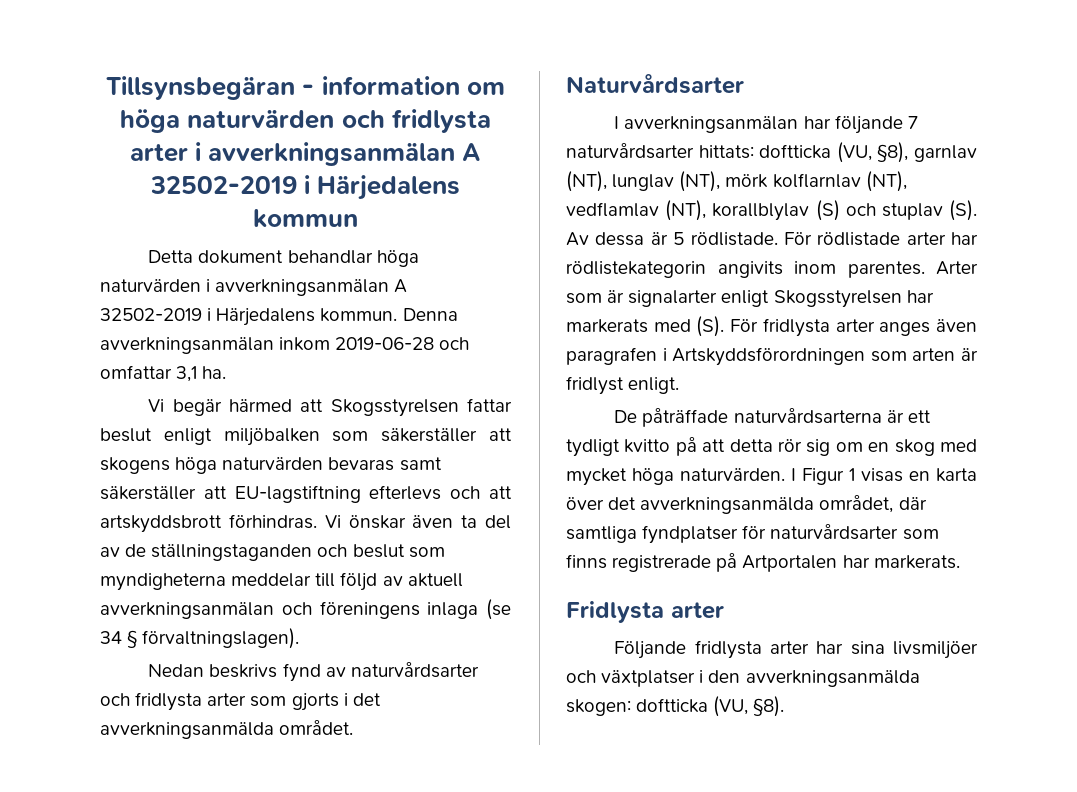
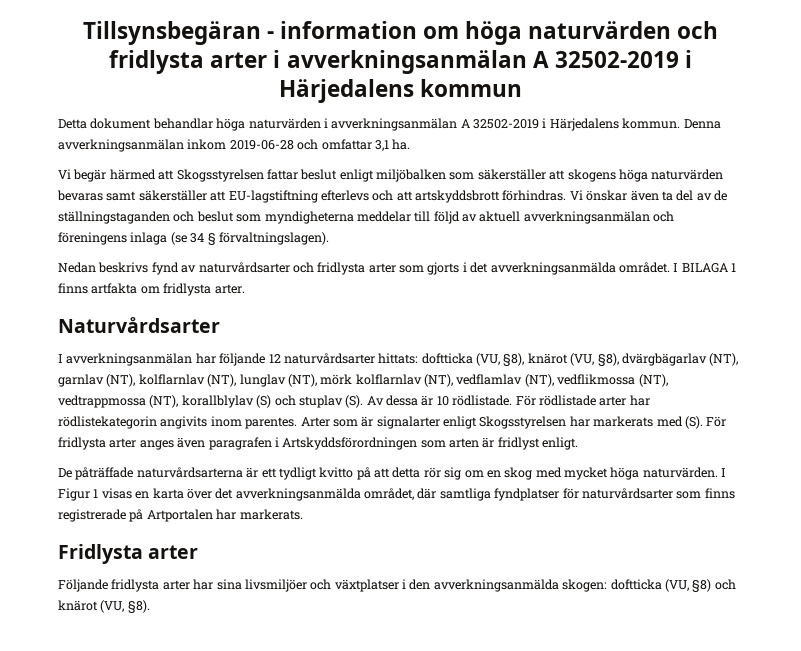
(354, 727) none -> [673,263,736,273] [58,283,245,296] I BILAGA 1 finns artfakta om fridlysta arter.
[907,116,918,129] 7 -> [268,354,281,363] 12
[914,145,977,162] garnlav -> [527,353,739,367] [58,374,205,387] knärot (VU, §8), dvärgbägarlav (NT), garnlav (NT), kolflarnlav
(707, 210) none -> [557,374,668,387] [58,395,179,408] vedflikmossa (NT), vedtrappmossa (NT),
[673,232,685,245] 5 -> [436,396,449,406] 10
(749, 706) none -> [692,579,736,593] [58,600,125,613] §8) och knärot (VU,

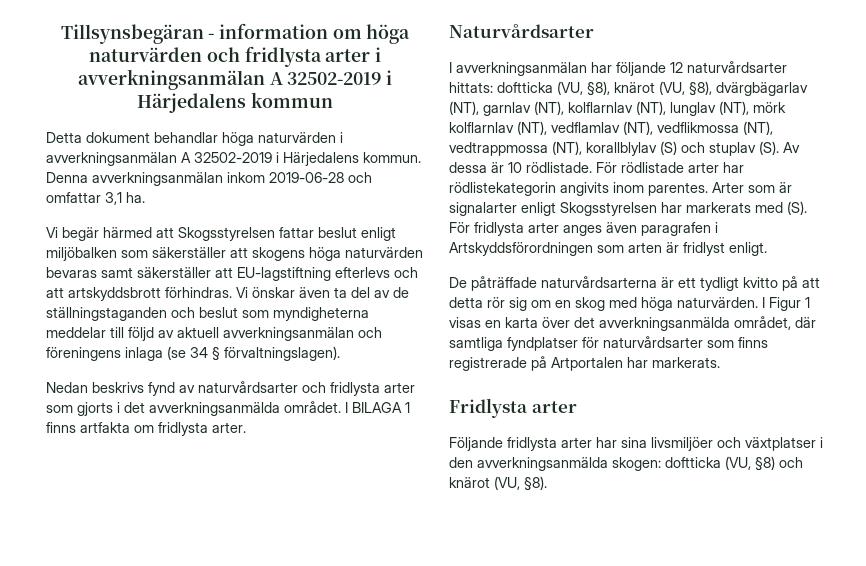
[564,467,608,480] mycket -> (637, 302) none

